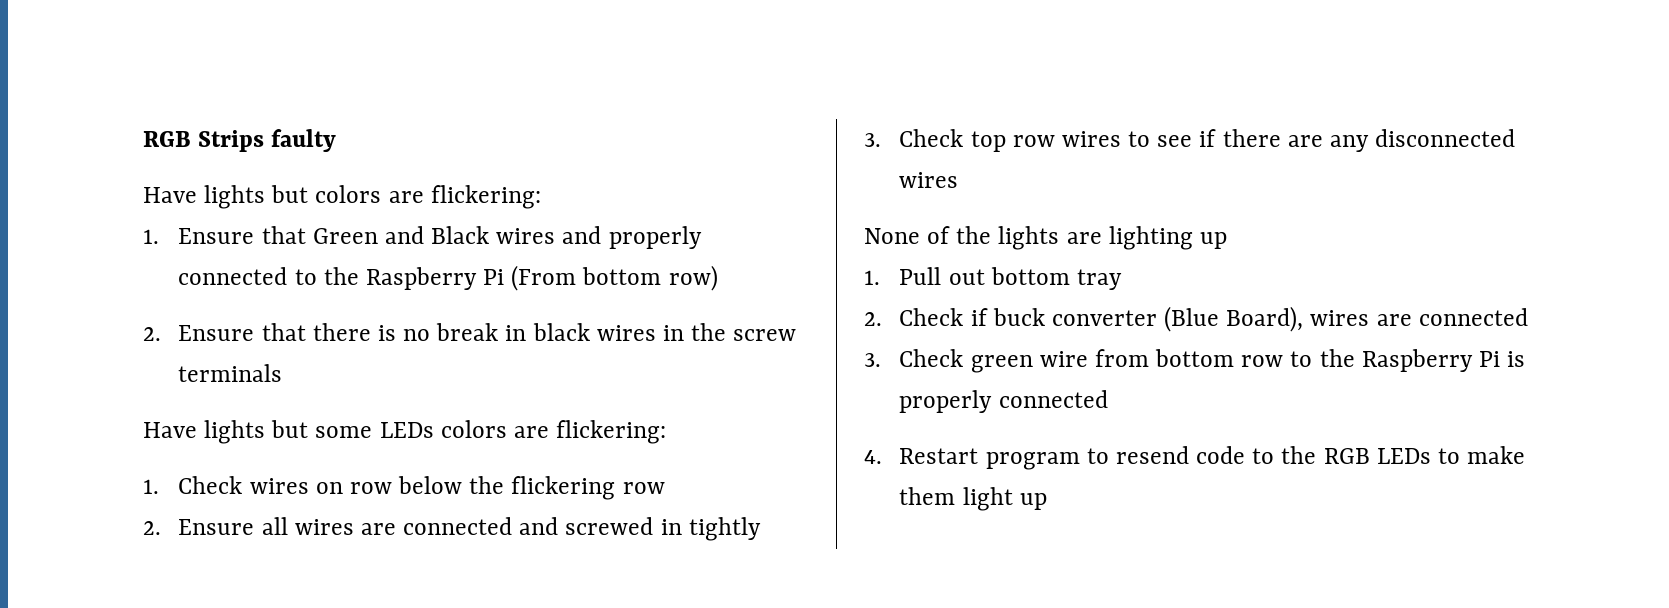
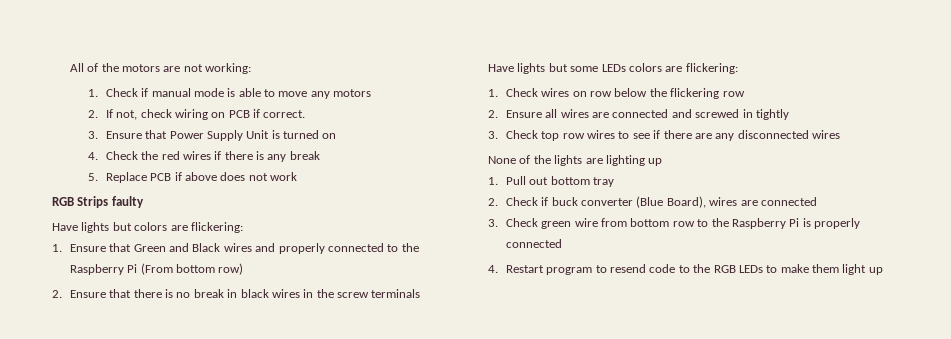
(143, 139) none -> [69,63,252,74] [87,88,372,99] [87,109,306,120] [87,130,337,141] [87,151,320,162] [87,172,298,183] All of the motors are not working: // 1. Check if manual mode is able to move any motors // 2. If not, check wiring on PCB if correct. // 3. Ensure that Power Supply Unit is turned on // 4. Check the red wires if there is any break // 5. Replace PCB if above does not work //

